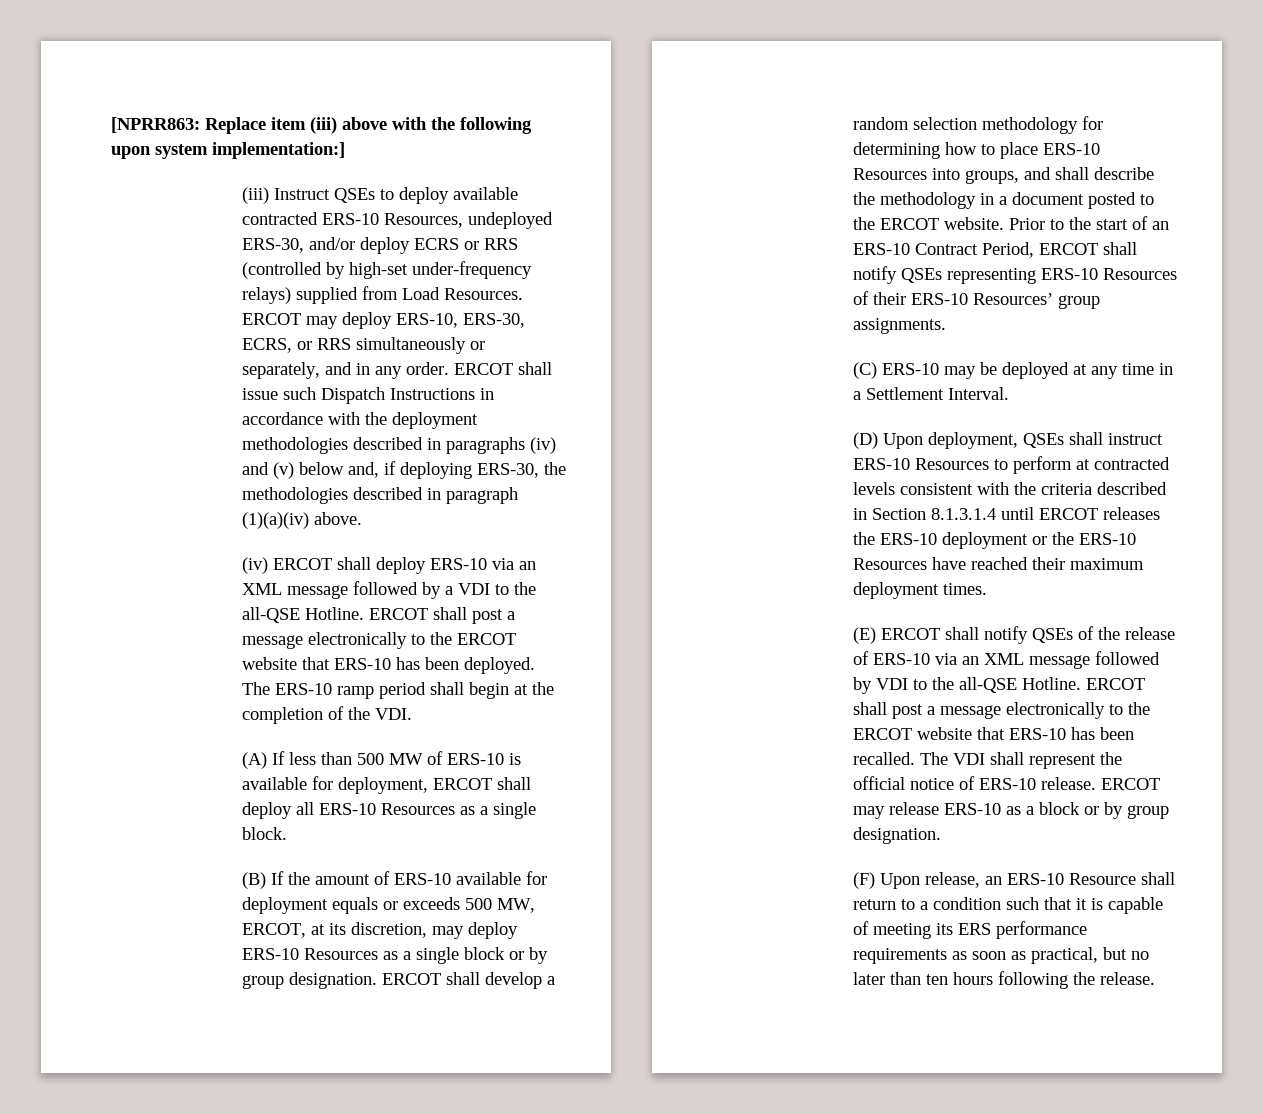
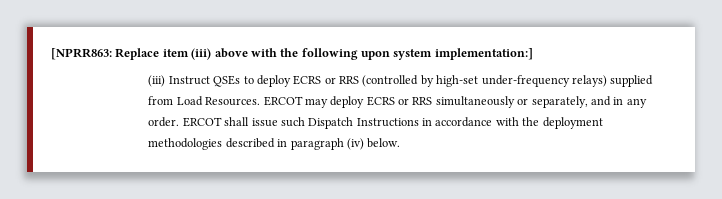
[452,187,518,200] [241,212,553,229] [241,237,410,254] available contracted ERS-10 Resources, undeployed ERS-30, and/or deploy -> (291, 81) none
[395,313,525,328] [241,338,292,353] ERS-10, ERS-30, ECRS, -> [366,96,395,106] ECRS
[445,437,556,454] [241,461,566,479] [241,487,518,504] [241,512,362,529] [241,557,536,574] [241,581,536,599] [241,607,515,624] [241,632,516,649] [241,657,535,674] [241,682,554,699] [241,706,412,724] [241,751,521,769] [241,776,531,794] [241,802,536,819] [241,827,287,840] [241,871,547,889] [241,897,535,914] [241,922,518,939] [241,947,548,964] [241,972,555,989] [852,116,1103,134] [852,142,1100,159] [852,167,1154,184] [852,192,1154,209] [852,216,1169,230] [852,242,1137,258] [852,266,1177,284] [852,291,1100,309] [852,318,946,334] [852,362,1173,379] [852,387,1009,400] [852,432,1163,449] [852,456,1170,474] [852,482,1167,495] [852,507,1160,520] [852,532,1136,549] [852,557,1144,570] [852,582,987,599] [852,626,1175,644] [852,651,1160,669] [852,677,1145,694] [852,702,1150,719] [852,727,1134,740] [852,752,1122,769] [852,776,1160,790] [852,802,1169,819] [852,827,941,844] [852,872,1175,889] [852,897,1163,914] [852,921,1087,939] [852,947,1149,964] [852,971,1155,989] paragraphs (iv) and (v) below and, if deploying ERS-30, the methodologies described in paragraph (1)(a)(iv) above. // (iv) ERCOT shall deploy ERS-10 via an XML message followed by a VDI to the all-QSE Hotline. ERCOT shall post a message electronically to the ERCOT website that ERS-10 has been deployed. The ERS-10 ramp period shall begin at the completion of the VDI. // (A) If less than 500 MW of ERS-10 is available for deployment, ERCOT shall deploy all ERS-10 Resources as a single block. // (B) If the amount of ERS-10 available for deployment equals or exceeds 500 MW, ERCOT, at its discretion, may deploy ERS-10 Resources as a single block or by group designation. ERCOT shall develop a random selection methodology for determining how to place ERS-10 Resources into groups, and shall describe the methodology in a document posted to the ERCOT website. Prior to the start of an ERS-10 Contract Period, ERCOT shall notify QSEs representing ERS-10 Resources of their ERS-10 Resources’ group assignments. // (C) ERS-10 may be deployed at any time in a Settlement Interval. // (D) Upon deployment, QSEs shall instruct ERS-10 Resources to perform at contracted levels consistent with the criteria described in Section 8.1.3.1.4 until ERCOT releases the ERS-10 deployment or the ERS-10 Resources have reached their maximum deployment times. // (E) ERCOT shall notify QSEs of the release of ERS-10 via an XML message followed by VDI to the all-QSE Hotline. ERCOT shall post a message electronically to the ERCOT website that ERS-10 has been recalled. The VDI shall represent the official notice of ERS-10 release. ERCOT may release ERS-10 as a block or by group designation. // (F) Upon release, an ERS-10 Resource shall return to a condition such that it is capable of meeting its ERS performance requirements as soon as practical, but no later than ten hours following the release. -> [290,138,401,150] paragraph (iv) below.

